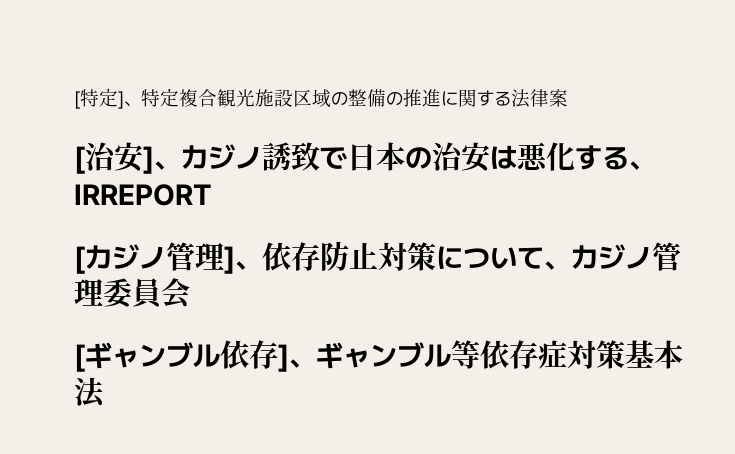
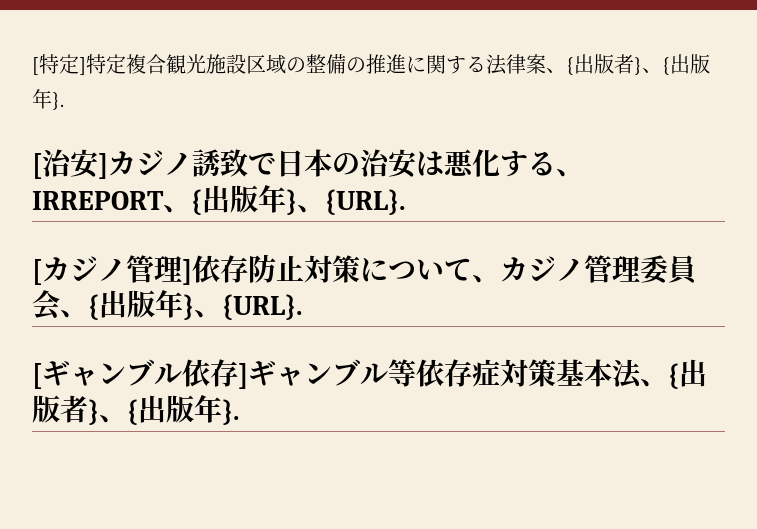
[124,101,141,106] 、 -> (86, 66) none
(568, 98) none -> [546,54,710,75] [32,89,64,110] 、{出版者}、{出版年}.
[154,161,181,170] 、 -> (108, 166) none
(212, 195) none -> [163,185,405,215] 、{出版年}、{URL}.
[235,261,262,270] 、 -> (192, 272) none
(190, 293) none -> [60,290,302,320] 、{出版年}、{URL}.
[289,359,316,368] 、 -> (248, 376) none
(106, 392) none -> [640,359,707,389] [32,395,239,425] 、{出版者}、{出版年}.

